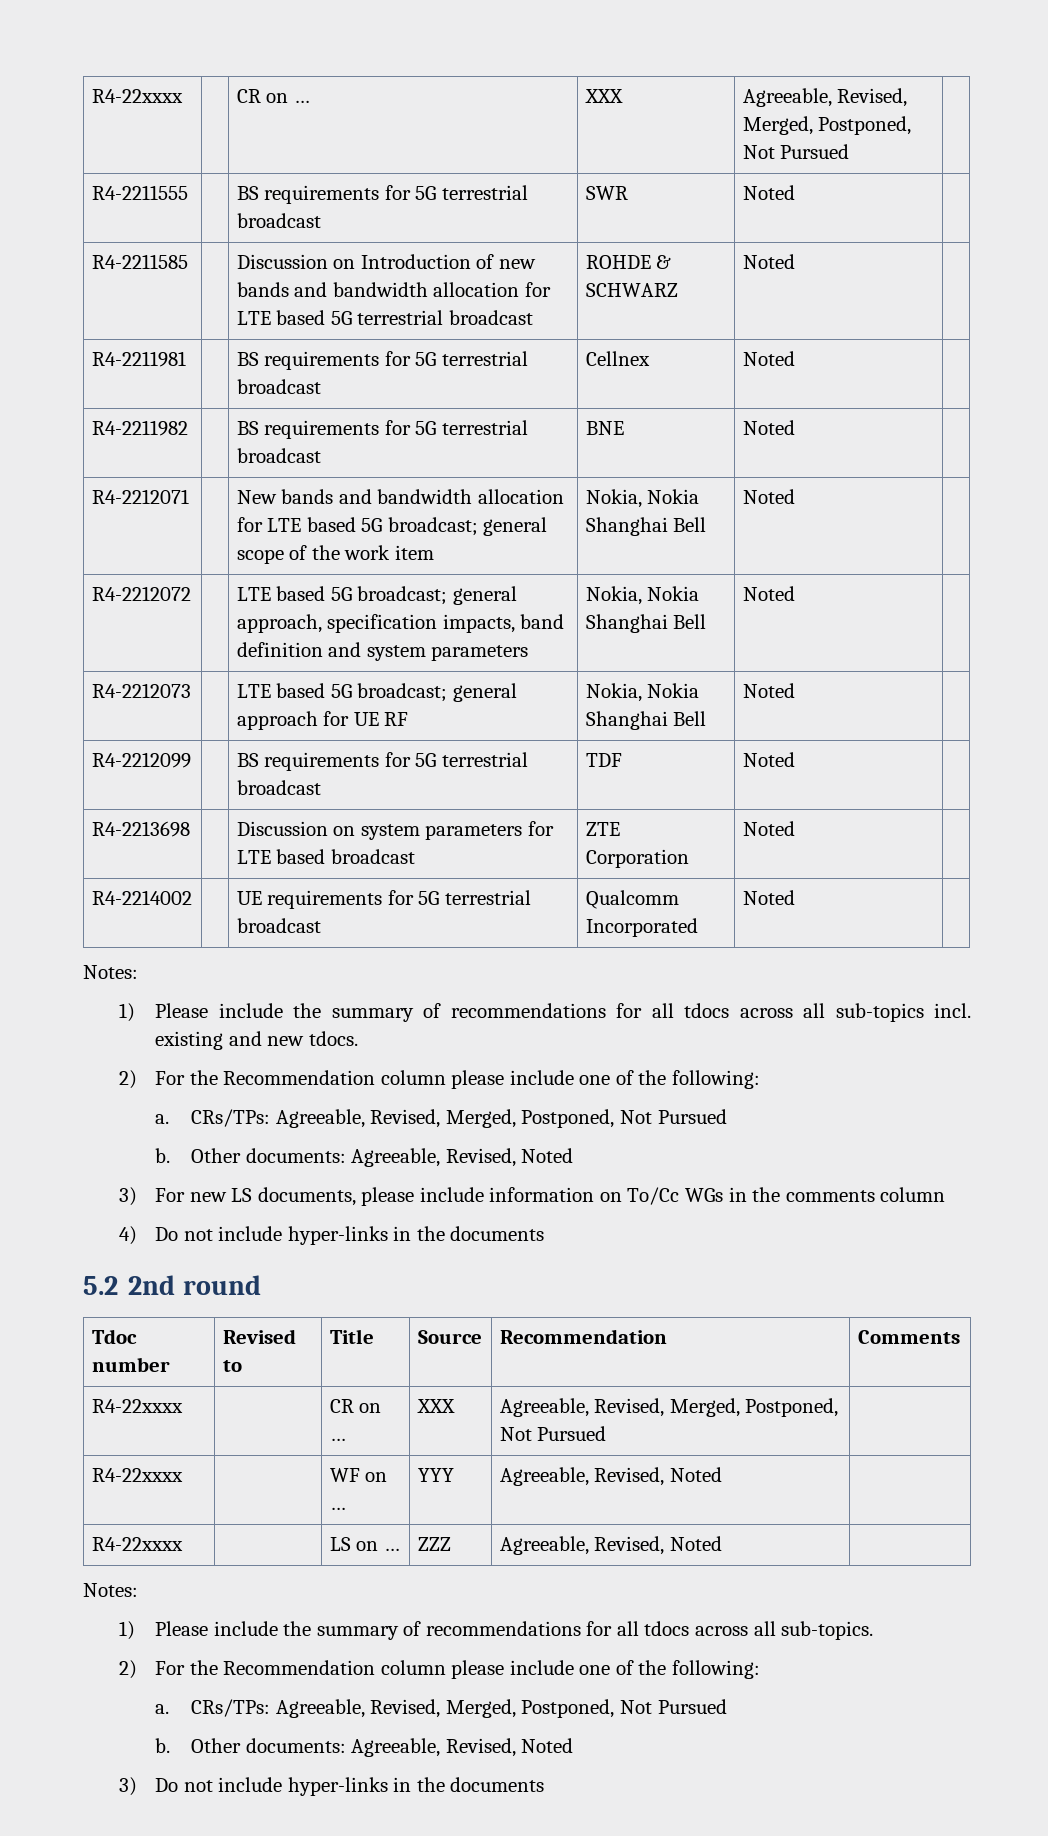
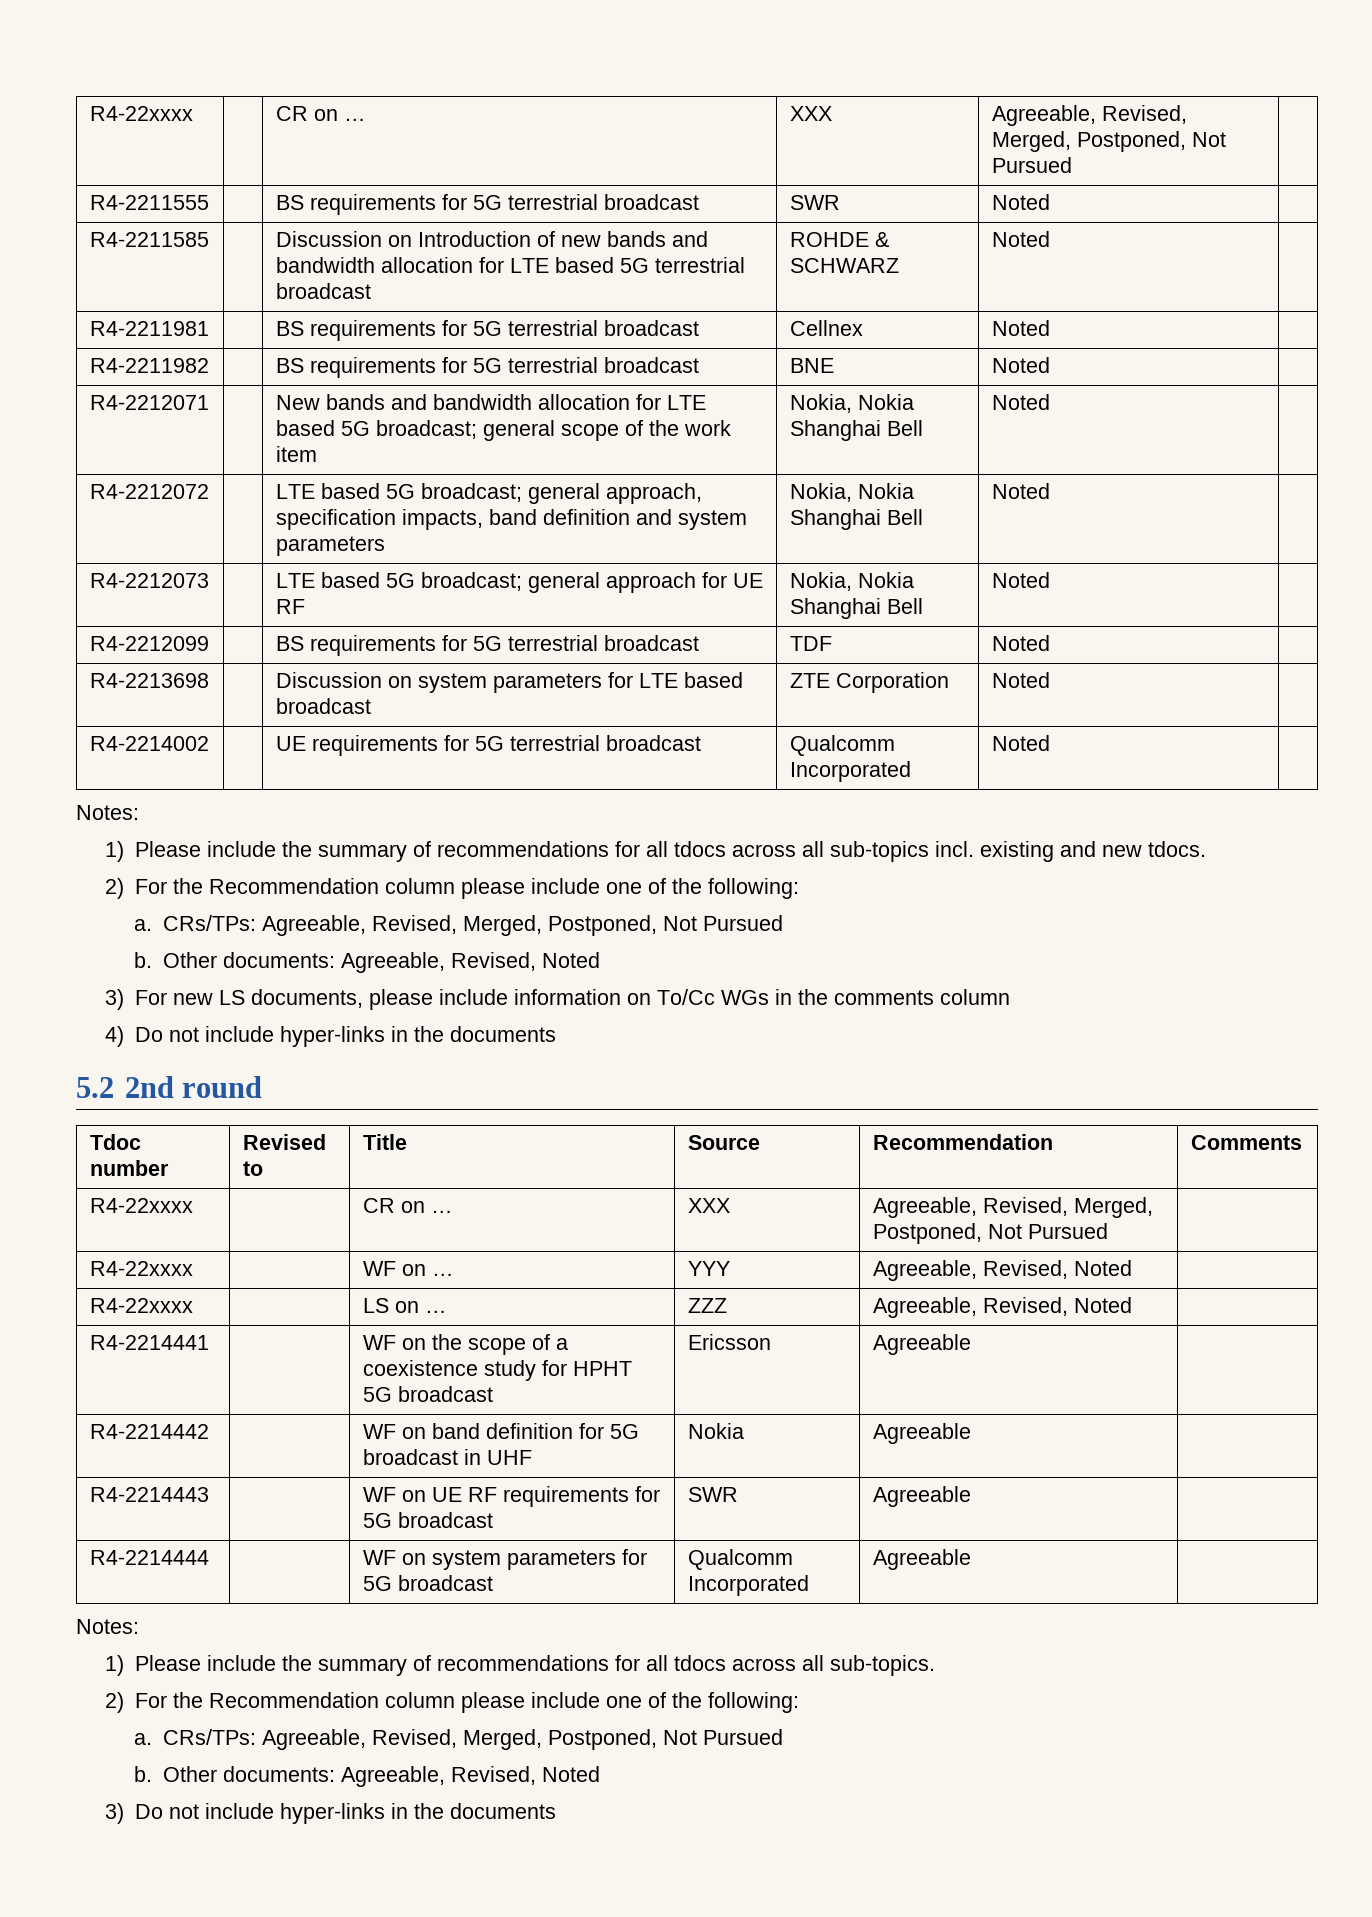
(722, 1543) none -> [89,1335,209,1350] [362,1334,568,1355] [362,1360,632,1381] [362,1386,493,1402] [687,1334,771,1350] [872,1334,971,1355] [89,1424,209,1439] [362,1423,639,1439] [362,1449,532,1465] [687,1423,744,1439] [872,1423,971,1444] [89,1487,209,1502] [362,1486,660,1507] [362,1512,493,1528] [687,1487,738,1502] [872,1486,971,1507] [89,1550,209,1565] [362,1549,647,1570] [362,1575,493,1591] [687,1549,793,1570] [687,1575,809,1596] [872,1549,971,1570] // R4-2214441 | | WF on the scope of a coexistence study for HPHT 5G broadcast | Ericsson | Agreeable | // R4-2214442 | | WF on band definition for 5G broadcast in UHF | Nokia | Agreeable | // R4-2214443 | | WF on UE RF requirements for 5G broadcast | SWR | Agreeable | // R4-2214444 | | WF on system parameters for 5G broadcast | Qualcomm Incorporated | Agreeable |

